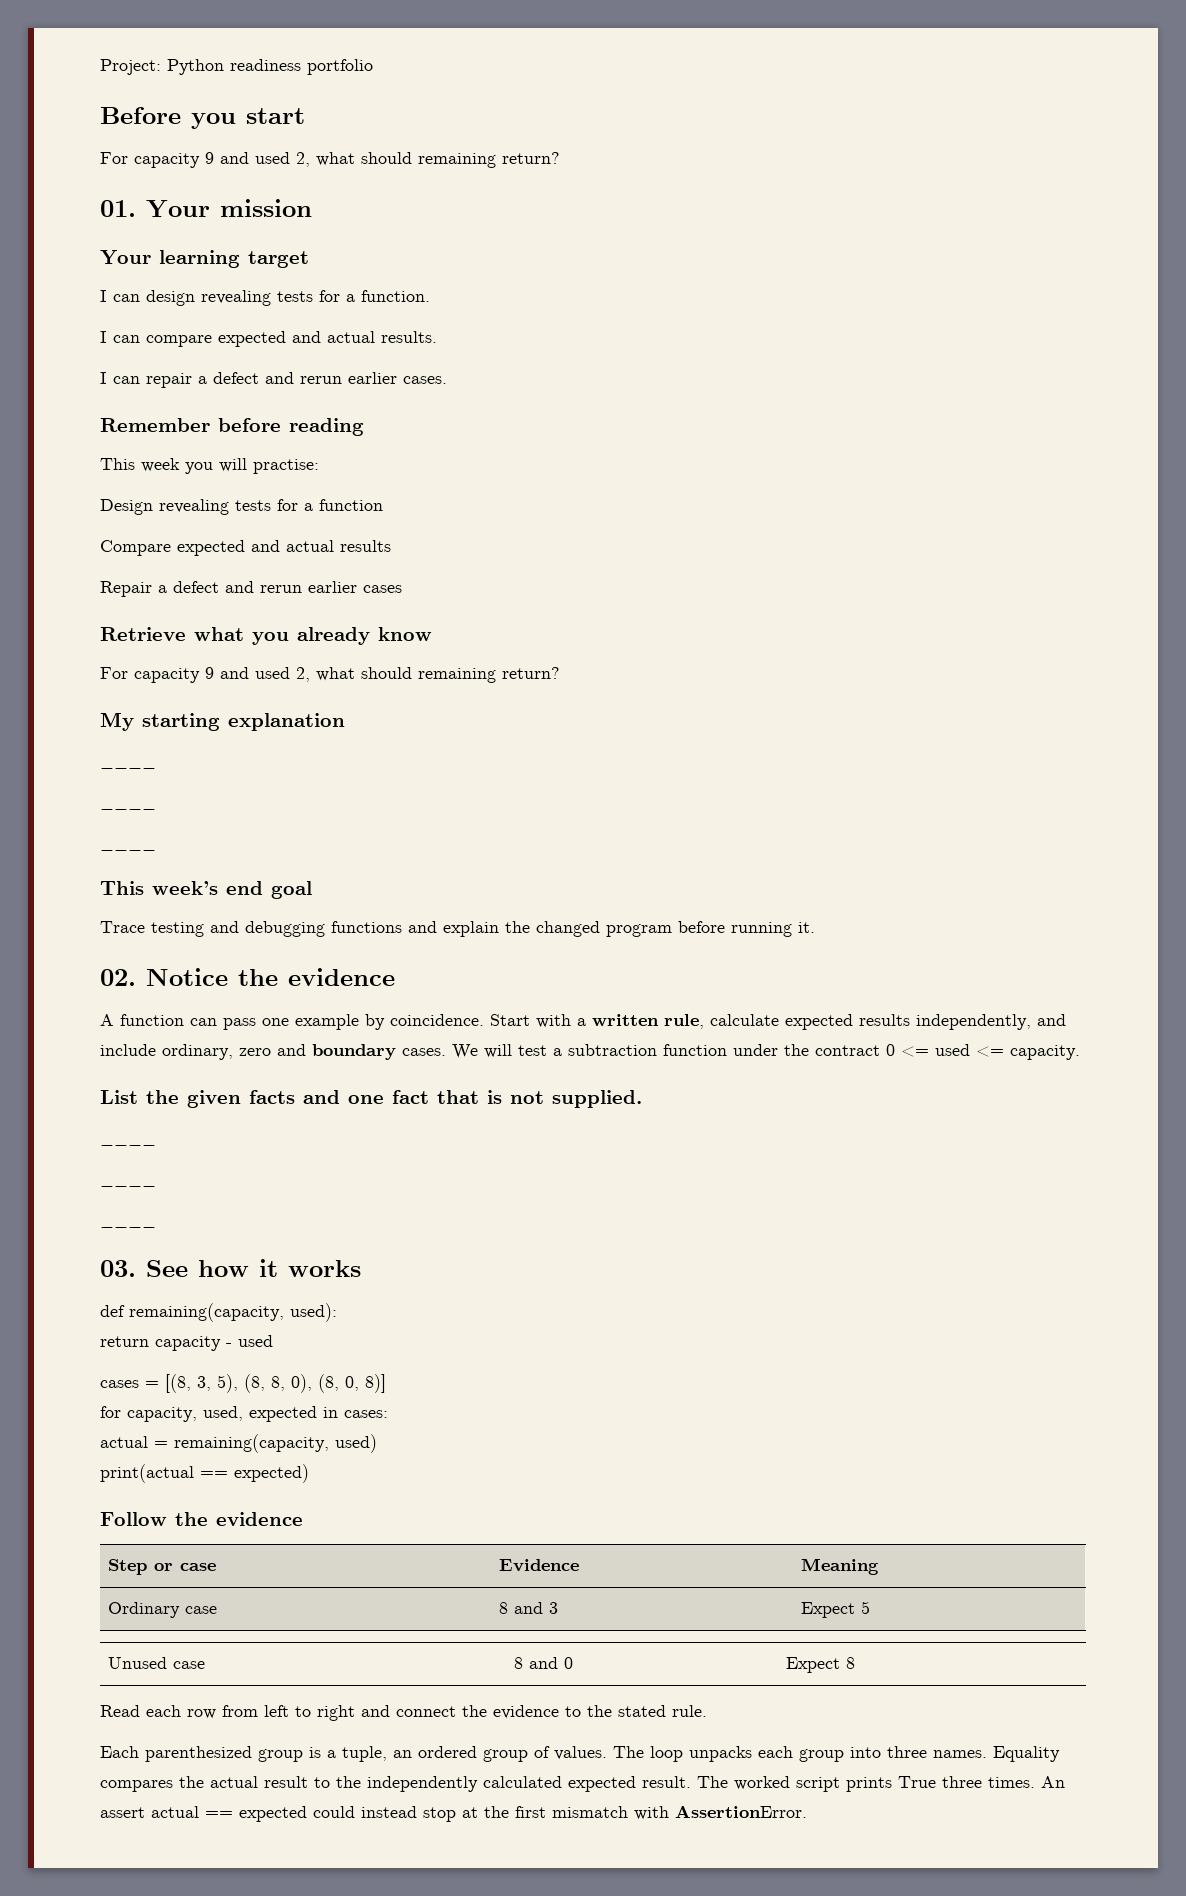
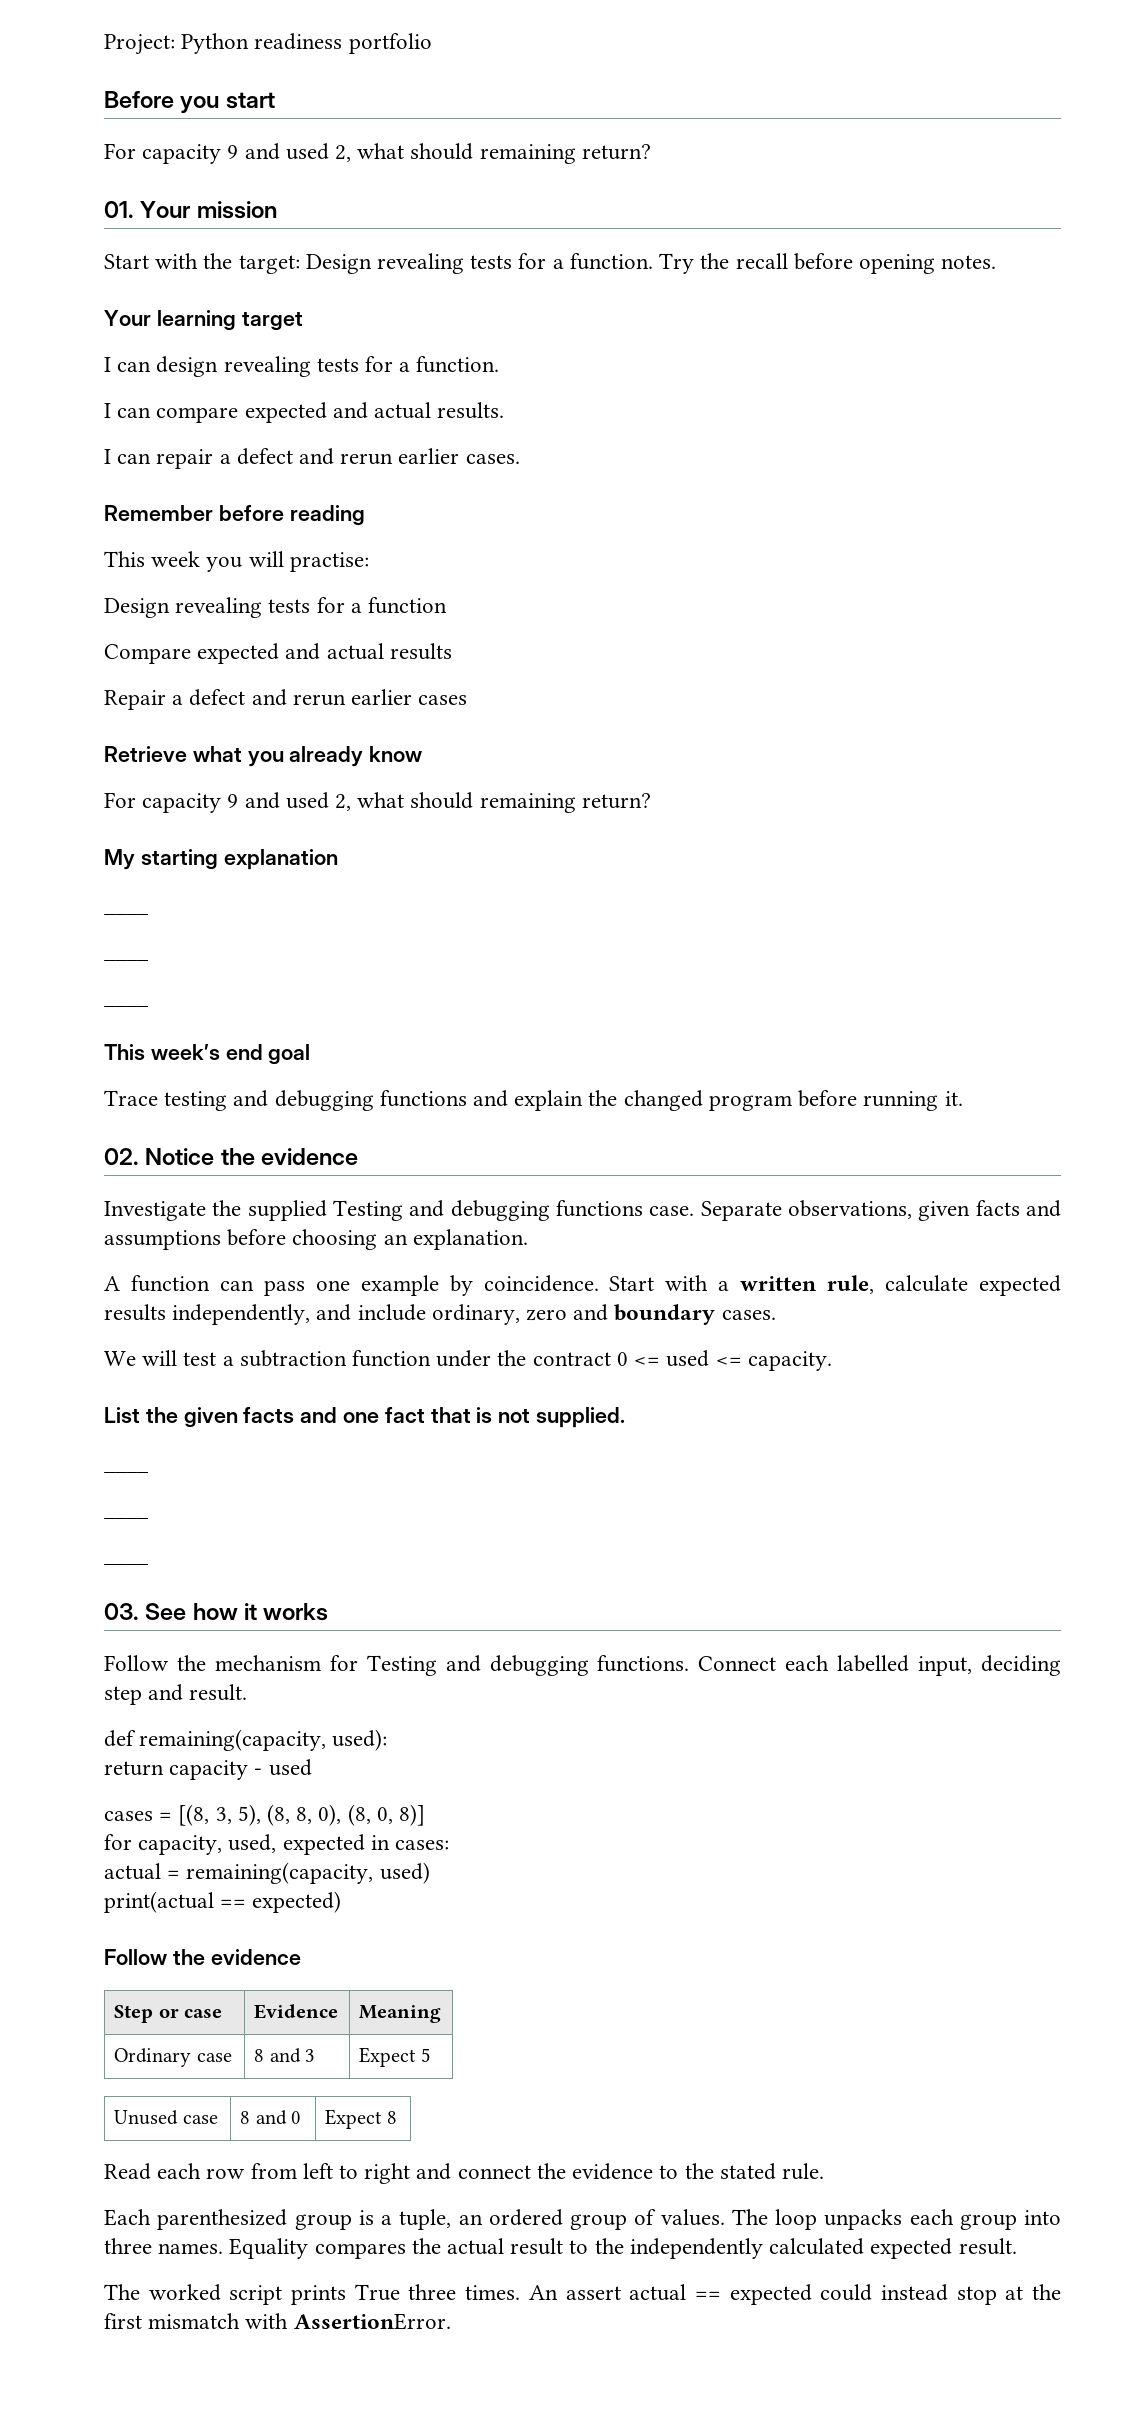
(312, 208) none -> [104,253,997,274] // Start with the target: Design revealing tests for a function. Try the recall before opening notes.
(395, 977) none -> [104,1200,1061,1221] [104,1229,528,1250] // Investigate the supplied Testing and debugging functions case. Separate observations, given facts and assumptions before choosing an explanation.
(446, 1052) none -> (776, 1315) //
(361, 1268) none -> [104,1655,1061,1676] [104,1684,248,1705] // Follow the mechanism for Testing and debugging functions. Connect each labelled input, deciding step and result.
(691, 1782) none -> (1017, 2246) //

